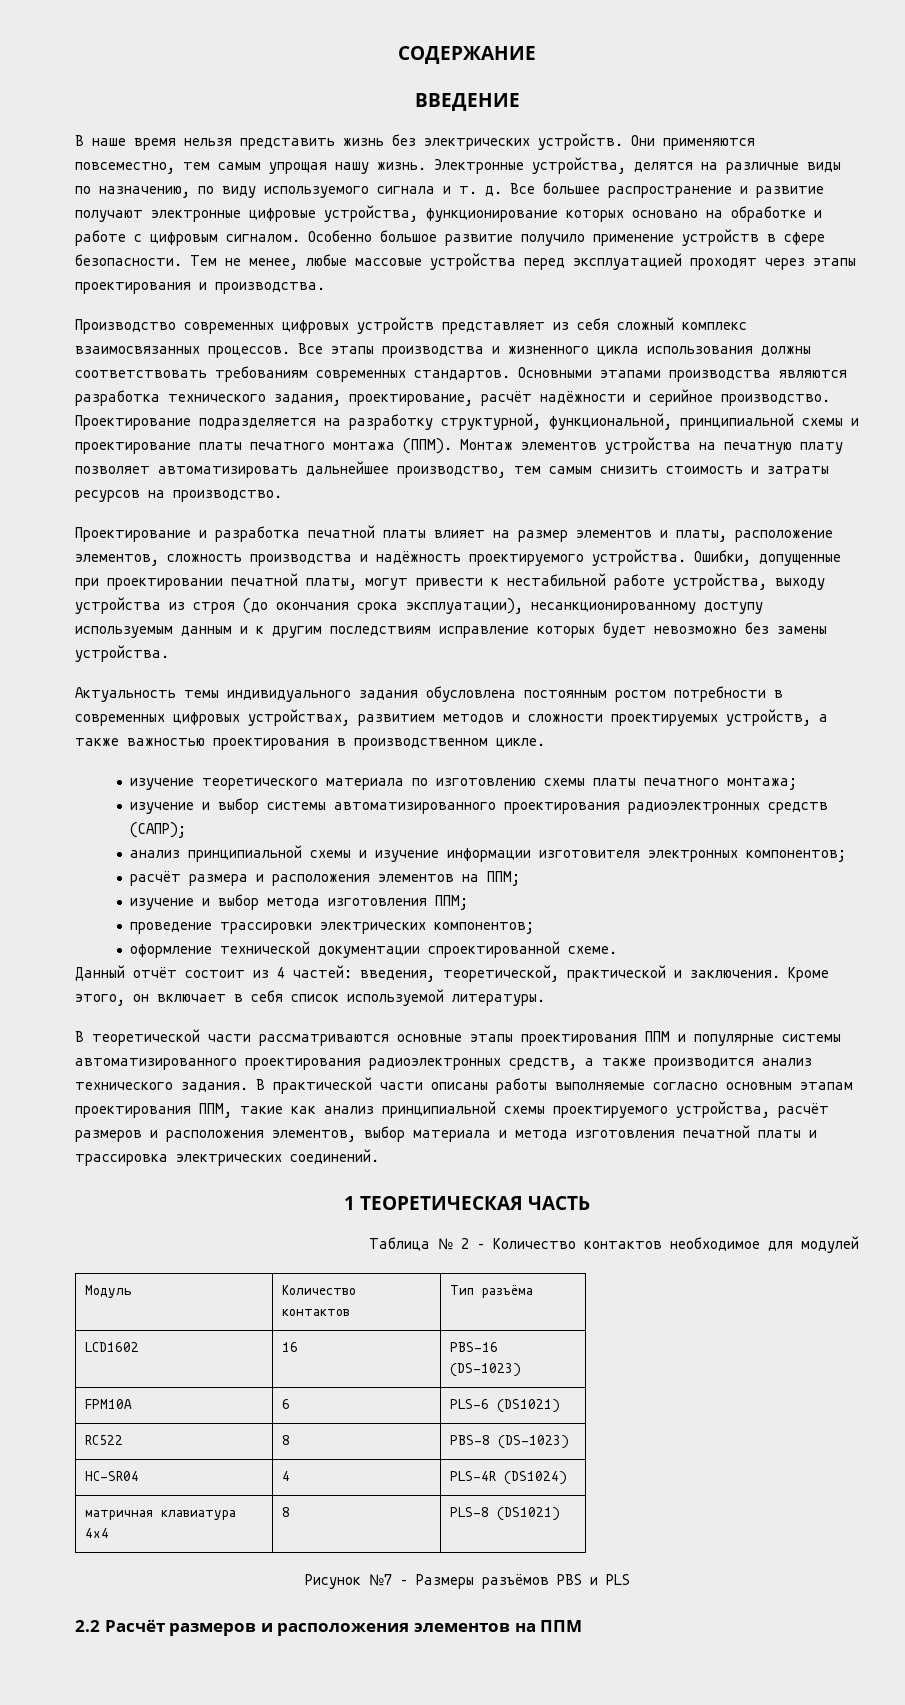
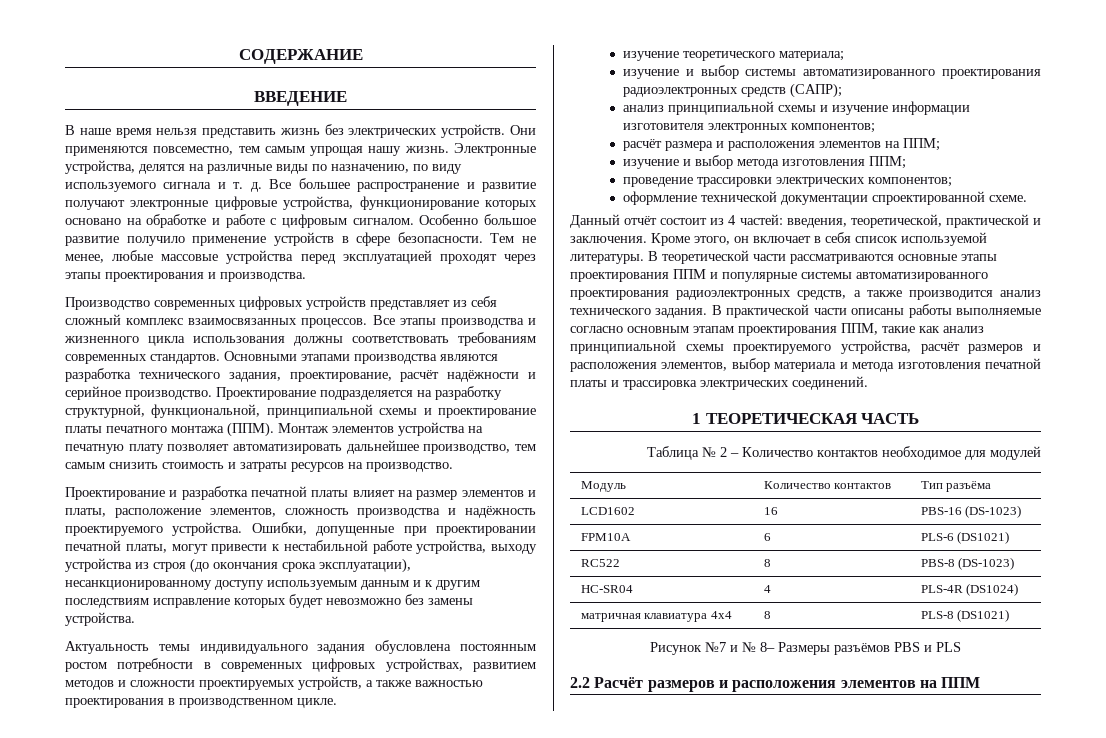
[326,778,798,790] материала по изготовлению схемы платы печатного монтажа; -> [779,51,845,61] материала;
(545, 1000) // -> (644, 259) none
[399,1579,408,1585] – -> [730,642,775,652] и № 8–

